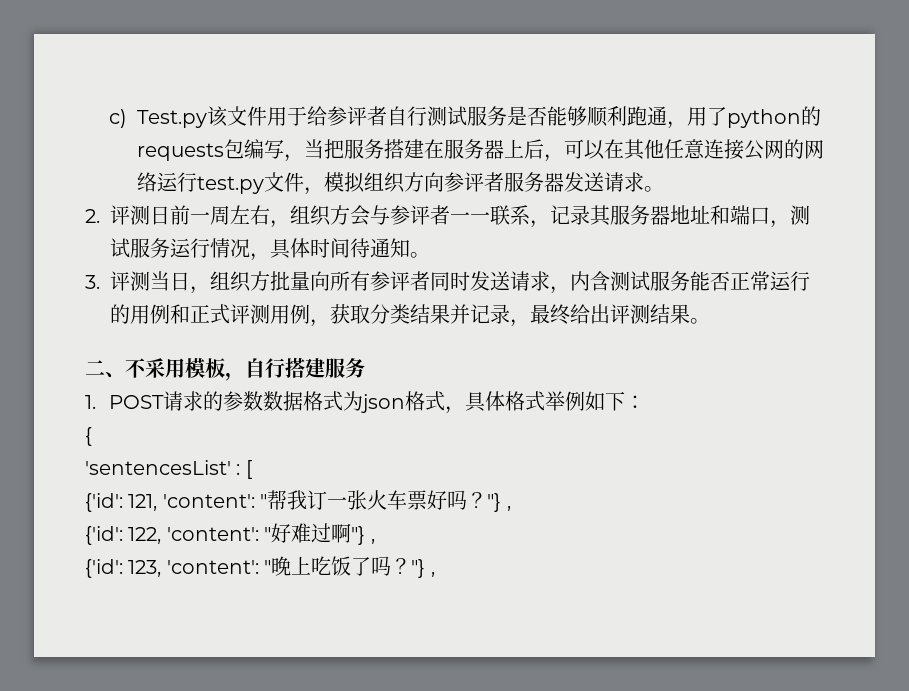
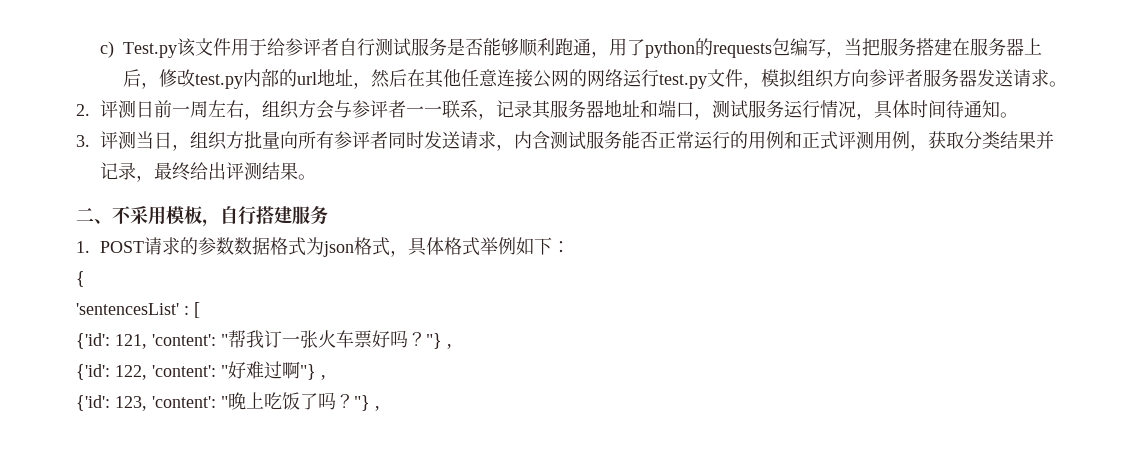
[563,139,605,160] 可以 -> [159,69,408,89] 修改test.py内部的url地址，然后

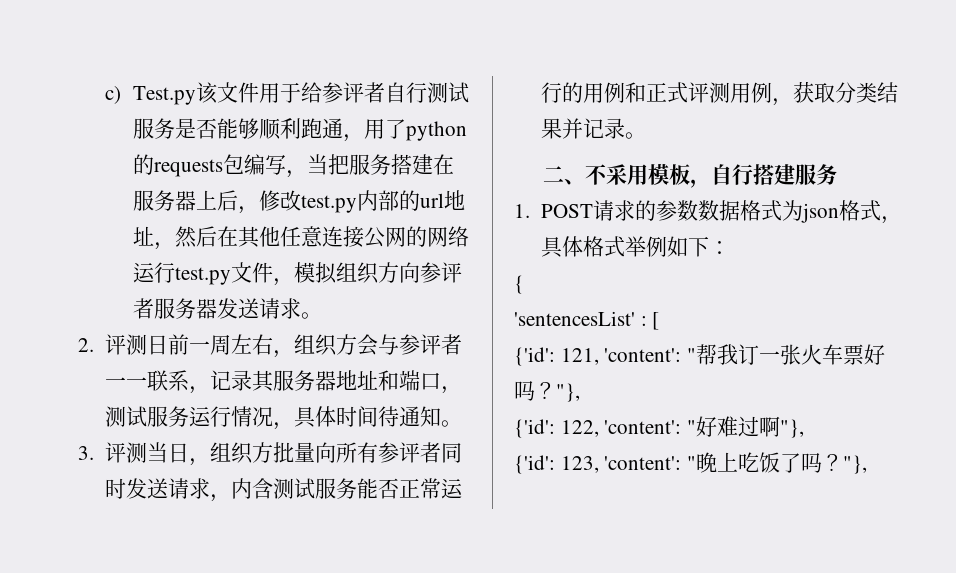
[135,162,298,182] ，最终给出评测结果 -> (626, 128) none
[426,333,452,349] "} , -> [556,383,580,402] "},
[300,364,326,380] "} , -> [780,419,805,438] "},
[354,395,380,411] "} , -> [843,455,868,474] "},

